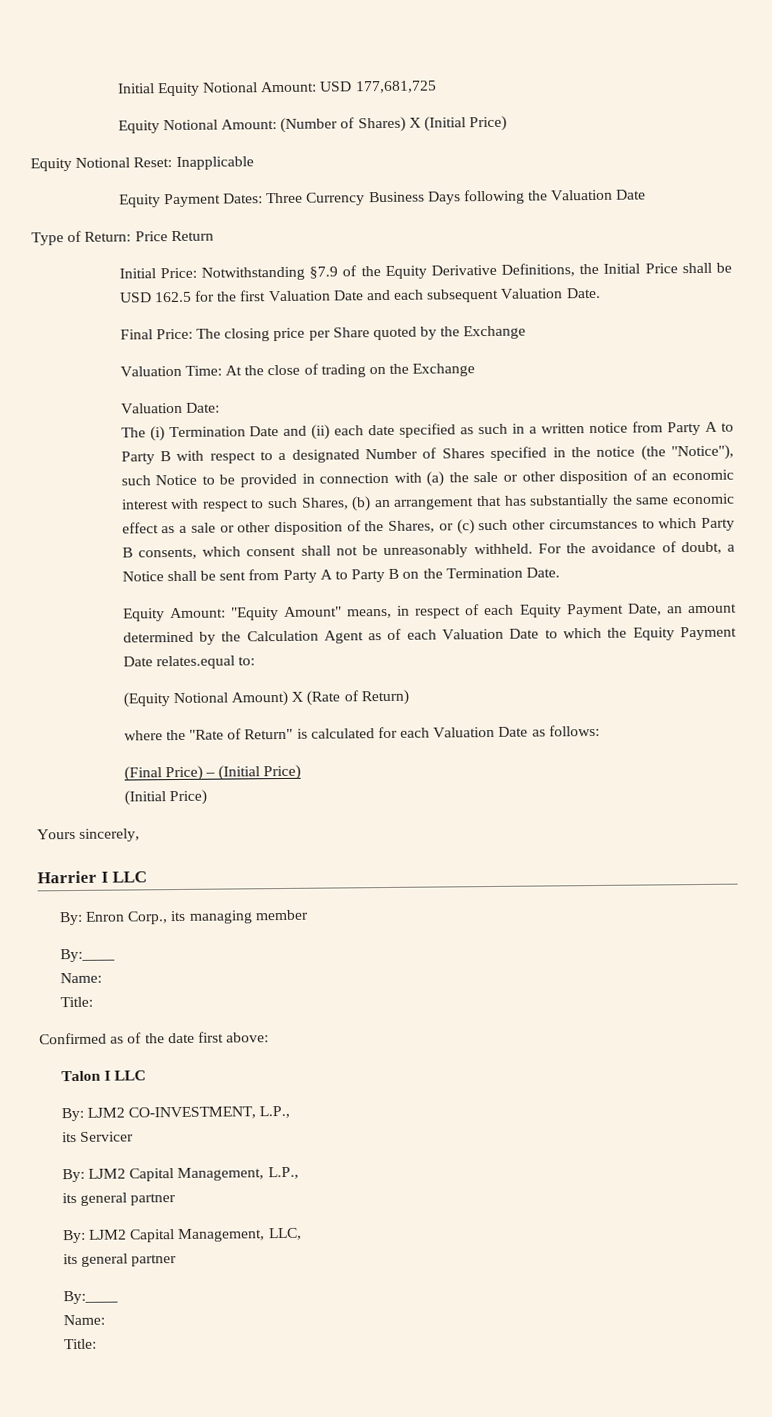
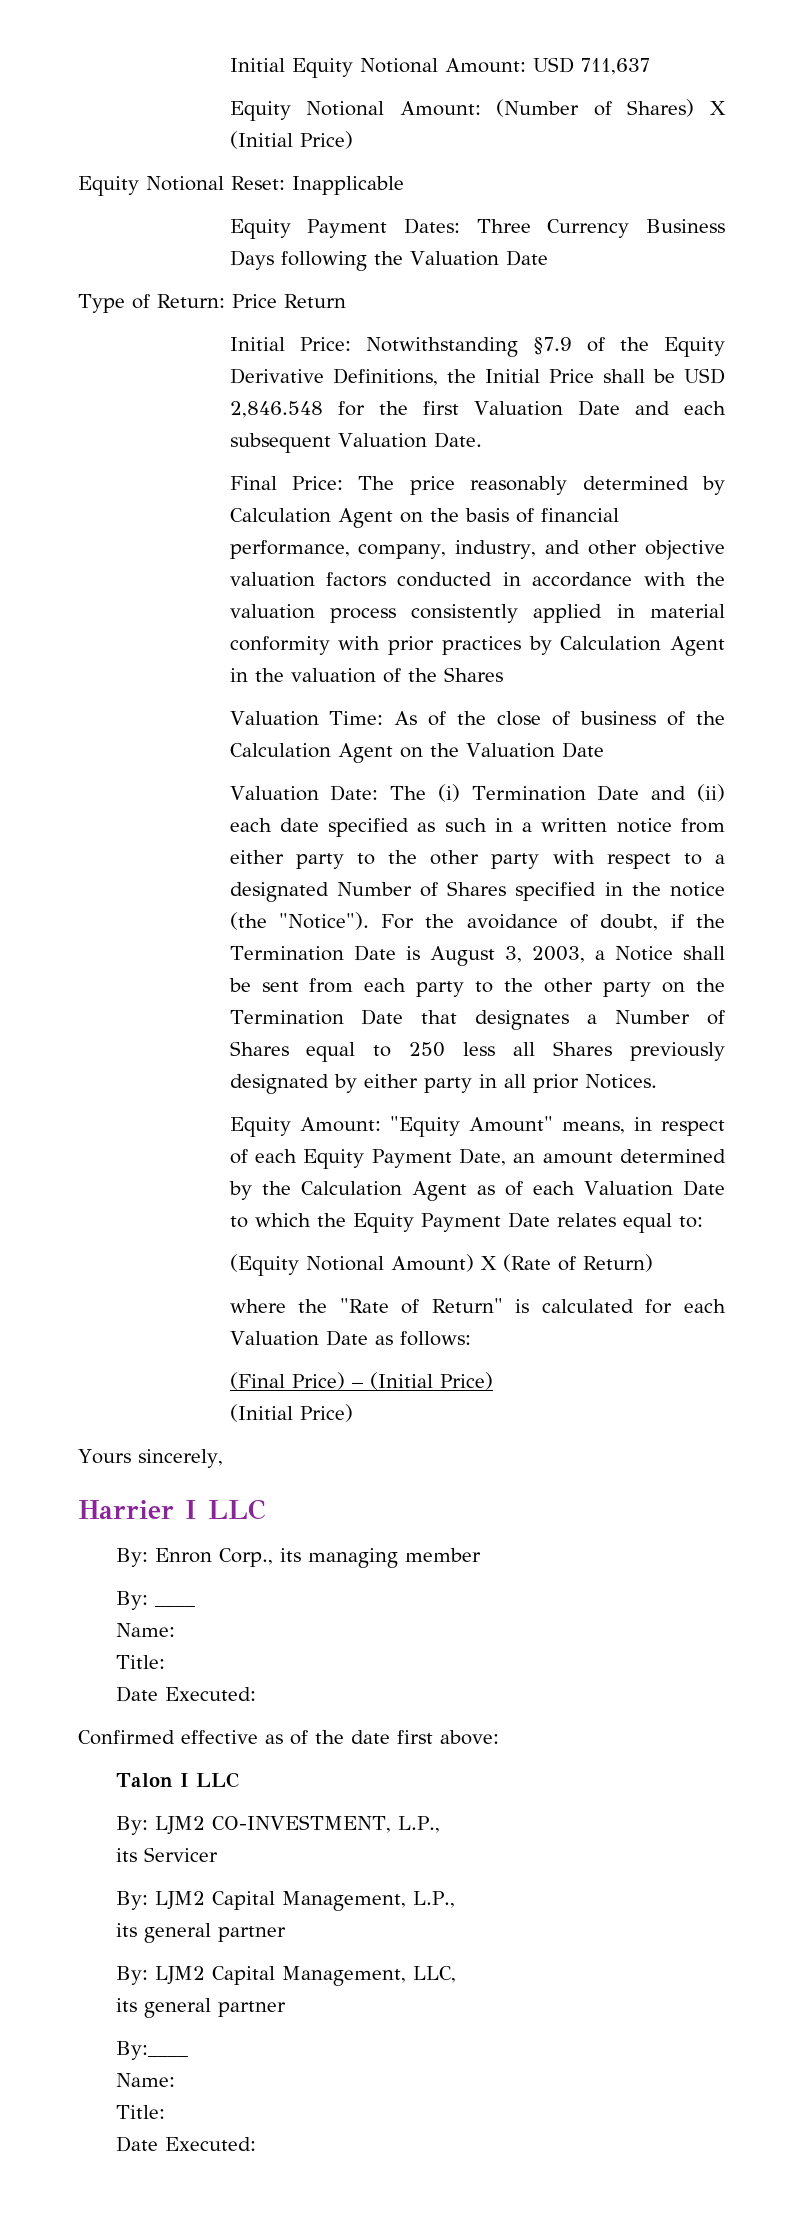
[354,80,437,94] 177,681,725 -> [580,58,650,75] 711,637
[153,291,192,303] 162.5 -> [229,401,323,418] 2,846.548
[224,325,527,342] closing price per Share quoted by the Exchange -> [409,476,725,495] [229,508,619,528] [229,540,725,560] [229,572,725,587] [229,604,725,623] [229,636,725,656] [229,667,503,683] price reasonably determined by Calculation Agent on the basis of financial performance, company, industry, and other objective valuation factors conducted in accordance with the valuation process consistently applied in material conformity with prior practices by Calculation Agent in the valuation of the Shares
[224,365,242,376] At -> [394,711,447,726] As of
[320,363,476,378] trading on the Exchange -> [580,711,725,726] [229,742,604,763] business of the Calculation Agent on the Valuation Date
(220, 407) // -> (379, 793) none
[667,421,735,436] [120,451,171,465] Party A to Party B -> [229,850,540,869] either party to the other party
[671,444,735,461] [120,469,734,488] [120,493,735,512] [121,517,735,536] [121,543,533,560] "Notice"), such Notice to be provided in connection with (a) the sale or other disposition of an economic interest with respect to such Shares, (b) an arrangement that has substantially the same economic effect as a sale or other disposition of the Shares, or (c) such other circumstances to which Party B consents, which consent shall not be unreasonably withheld. -> [278,912,369,930] "Notice").
(722, 548) none -> [670,914,725,928] [229,945,585,966] if the Termination Date is August 3, 2003,
[282,567,560,583] Party A to Party B on the Termination Date. -> [364,978,725,997] [229,1009,725,1030] [229,1041,725,1062] [229,1074,657,1094] each party to the other party on the Termination Date that designates a Number of Shares equal to 250 less all Shares previously designated by either party in all prior Notices.
[155,655,235,670] relates.equal -> [556,1213,672,1233] relates equal
[59,948,115,963] [59,972,102,984] [59,996,93,1008] By:____ // Name: // Title: -> [115,1591,195,1610] [115,1623,175,1637] [115,1655,165,1669] [115,1686,256,1702] By: ____ // Name: // Title: // Date Executed:
(107, 1038) none -> [181,1730,258,1744] effective
(97, 1344) none -> [115,2136,256,2152] // Date Executed:

